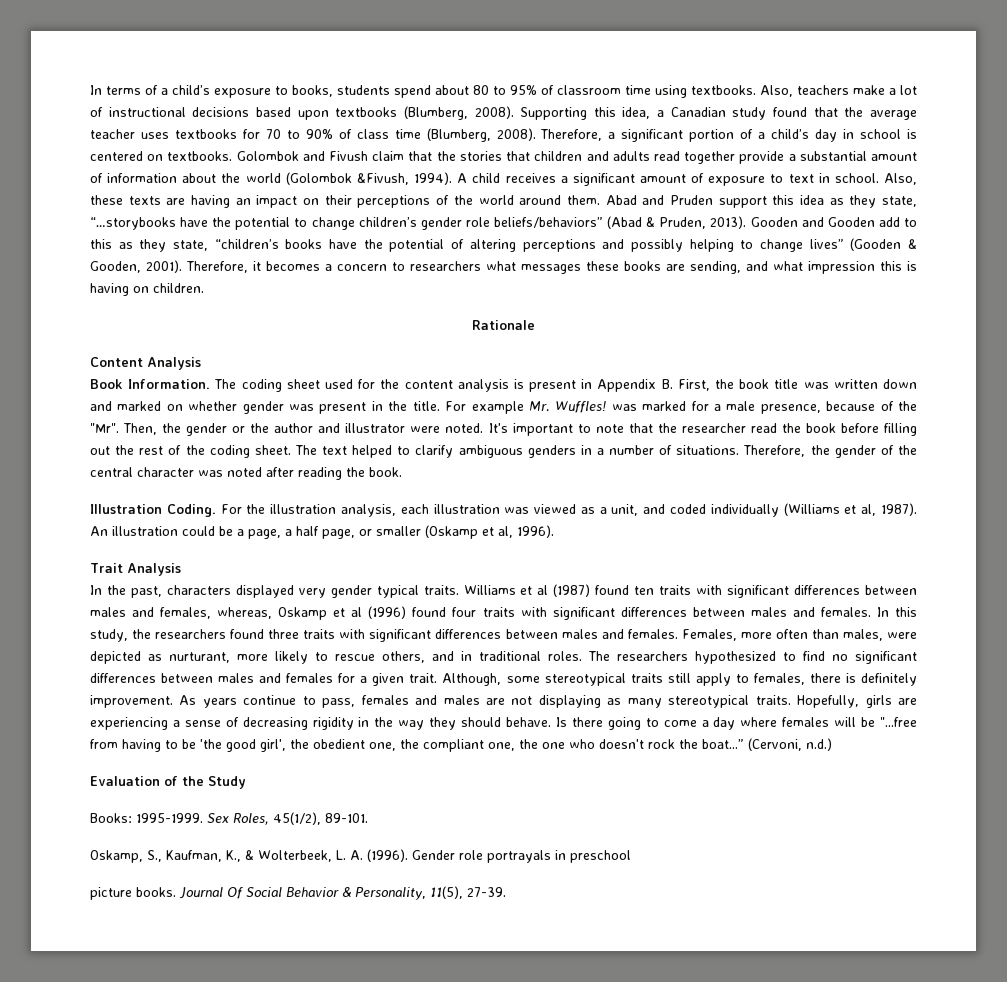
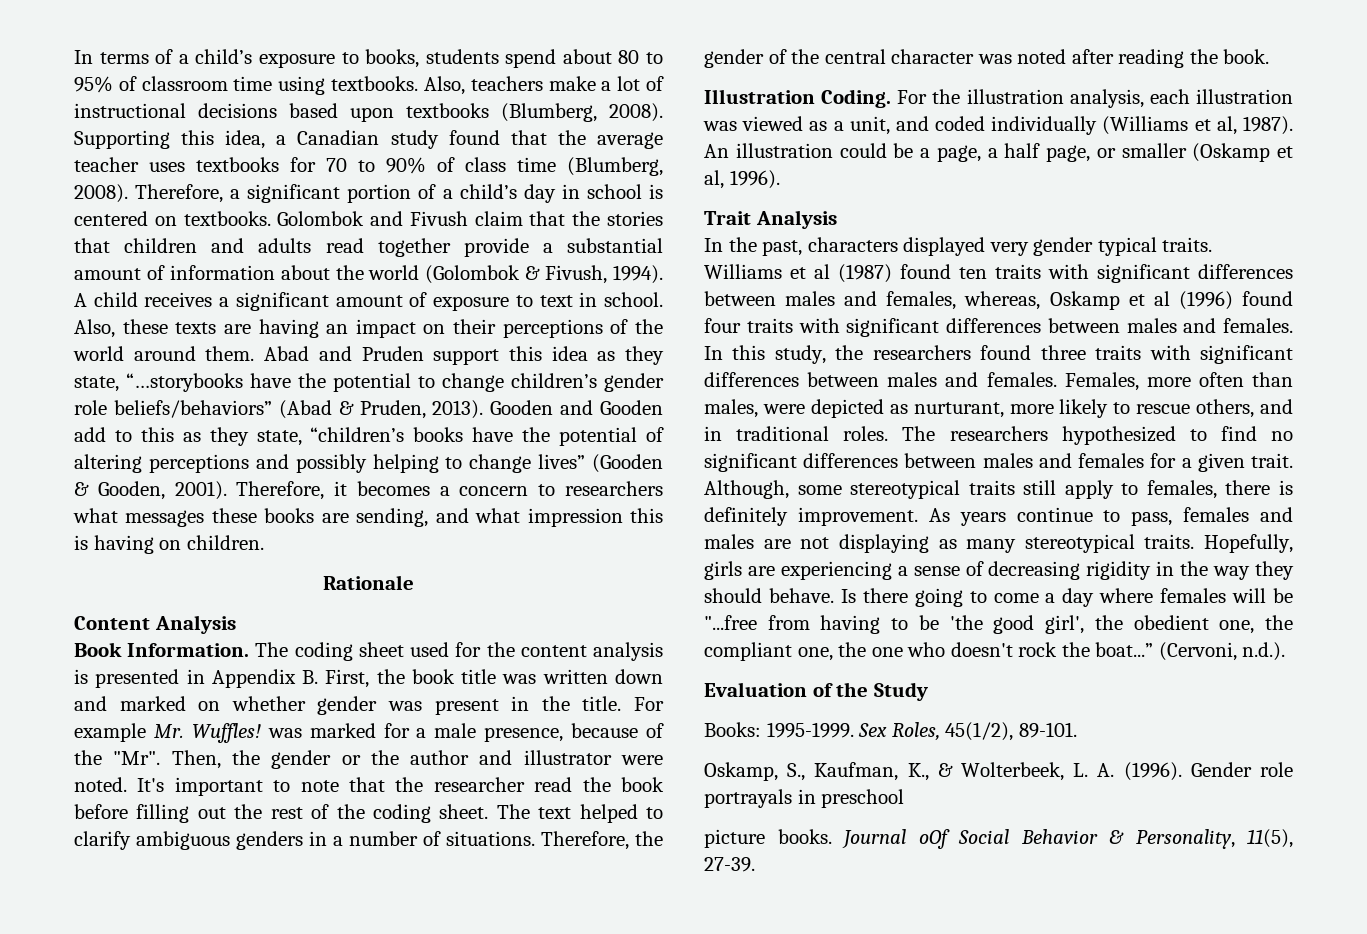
[356,173,409,185] &Fivush, -> [525,265,608,284] & Fivush,
[529,380,577,392] present -> [95,669,180,688] presented
[806,738,832,751] n.d.) -> [1242,642,1286,661] n.d.).
[227,887,243,899] Of -> [918,829,950,849] oOf

